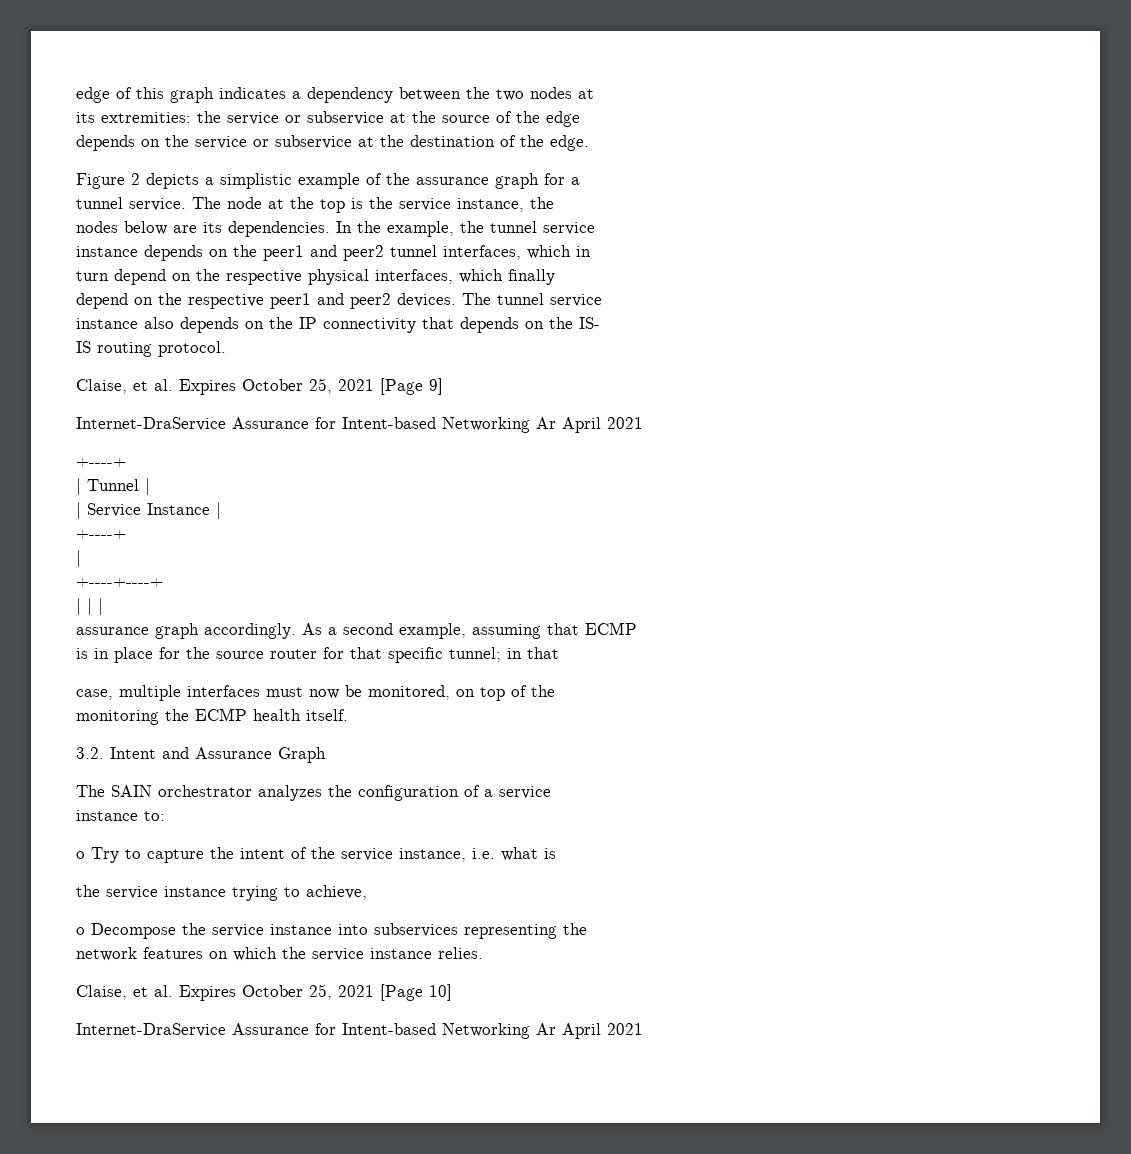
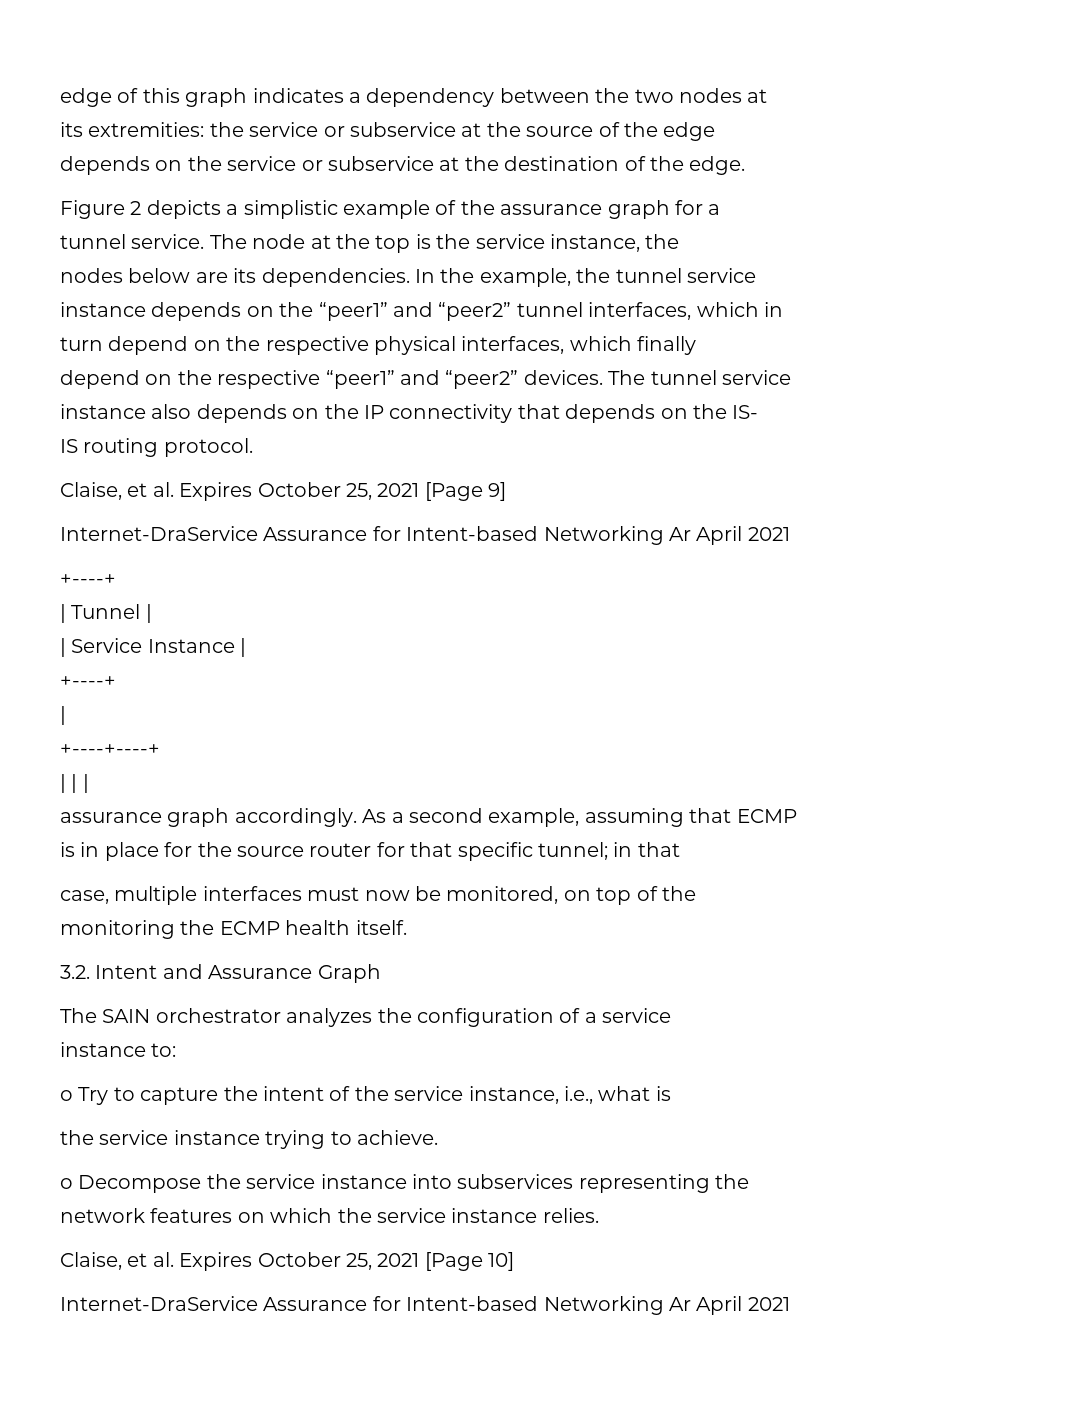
[263,245,384,261] peer1 and peer2 -> [318,302,512,321] “peer1” and “peer2”
[270,293,391,309] peer1 and peer2 -> [325,370,519,389] “peer1” and “peer2”
[472,848,495,859] i.e. -> [563,1086,593,1104] i.e.,
[306,885,367,900] achieve, -> [357,1130,438,1145] achieve.

